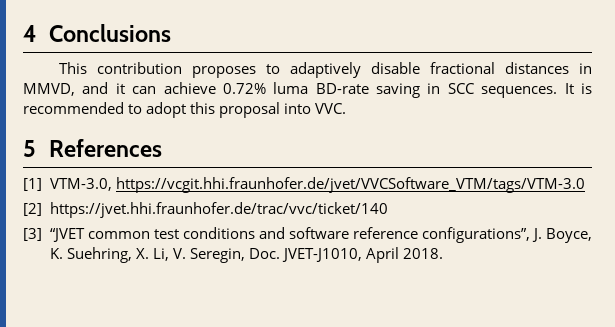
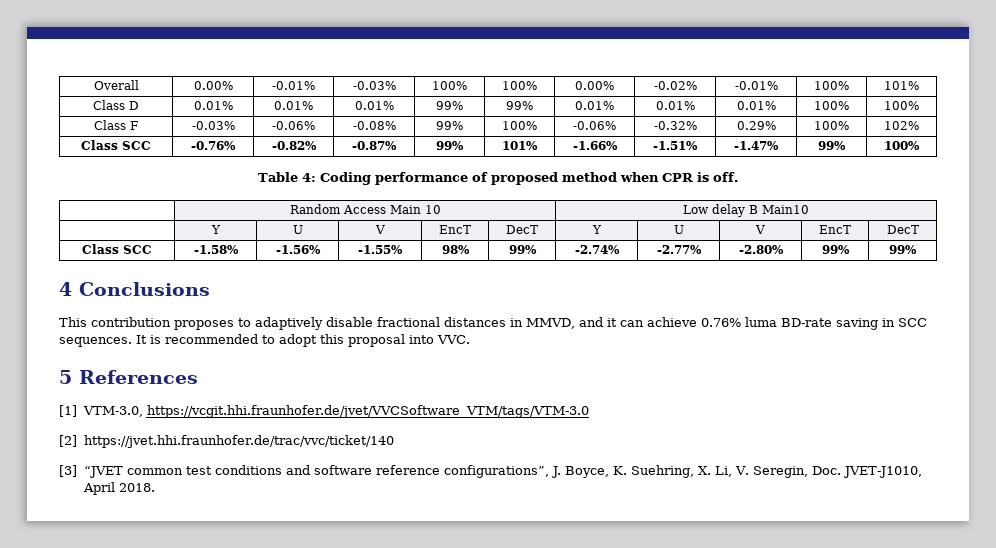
(23, 33) none -> [93,80,139,90] [193,81,233,90] [272,81,315,90] [352,81,396,90] [432,81,467,90] [502,81,537,90] [575,81,614,90] [653,81,697,90] [734,81,778,90] [814,81,849,90] [884,81,919,90] [93,100,139,110] [193,101,233,110] [274,101,313,110] [354,101,394,110] [436,101,463,110] [506,101,533,110] [575,101,614,110] [655,101,695,110] [736,101,776,110] [814,101,849,110] [884,101,919,110] [94,120,138,130] [191,121,235,130] [272,121,315,130] [352,121,396,130] [436,121,463,130] [502,121,537,130] [573,121,616,130] [653,121,697,130] [736,121,776,130] [814,121,849,130] [884,121,919,130] [81,140,151,150] [191,141,236,150] [271,141,317,150] [352,141,397,150] [436,141,464,150] [502,141,538,150] [572,141,618,150] [653,141,698,150] [734,141,779,150] [818,141,846,150] [884,141,920,150] [257,172,739,185] [289,204,441,214] [683,204,809,217] [210,225,221,234] [292,225,303,234] [374,225,385,234] [439,225,471,234] [506,225,538,234] [591,225,602,234] [673,225,684,234] [755,225,765,234] [819,225,851,234] [886,225,919,234] [82,244,152,254] [193,245,239,254] [275,245,321,254] [358,245,403,254] [441,245,470,254] [508,245,537,254] [574,245,620,254] [656,245,702,254] [738,245,784,254] [821,245,850,254] [889,245,917,254] Overall | 0.00% | -0.01% | -0.03% | 100% | 100% | 0.00% | -0.02% | -0.01% | 100% | 101% // Class D | 0.01% | 0.01% | 0.01% | 99% | 99% | 0.01% | 0.01% | 0.01% | 100% | 100% // Class F | -0.03% | -0.06% | -0.08% | 99% | 100% | -0.06% | -0.32% | 0.29% | 100% | 102% // Class SCC | -0.76% | -0.82% | -0.87% | 99% | 101% | -1.66% | -1.51% | -1.47% | 99% | 100% // Table 4: Coding performance of proposed method when CPR is off. // | Random Access Main 10 | Low delay B Main10 // | Y | U | V | EncT | DecT | Y | U | V | EncT | DecT // Class SCC | -1.58% | -1.56% | -1.55% | 98% | 99% | -2.74% | -2.77% | -2.80% | 99% | 99% //
[222,83,266,94] 0.72% -> [701,318,741,327] 0.76%

